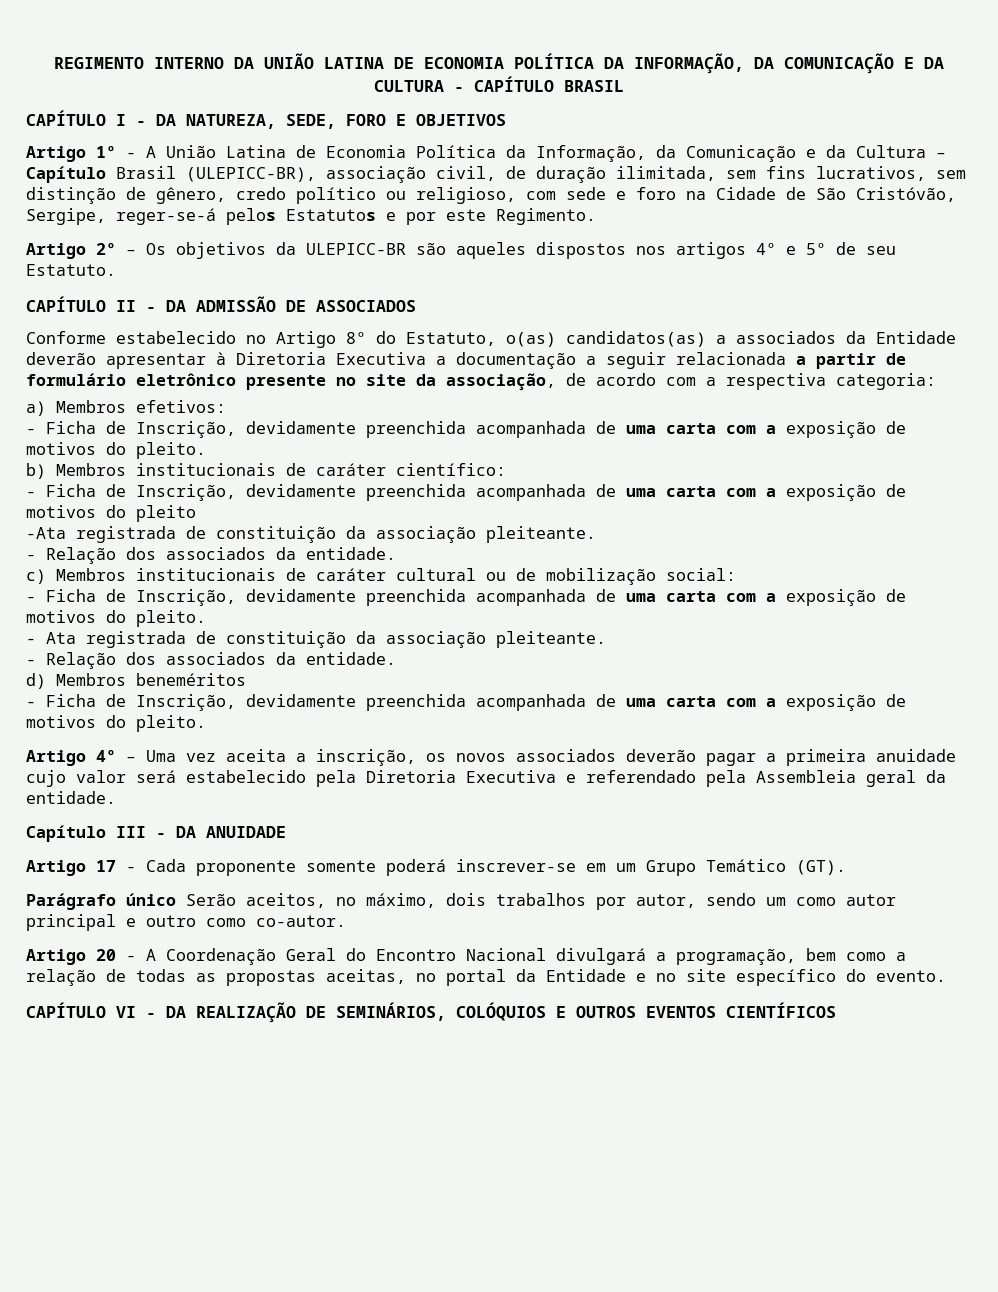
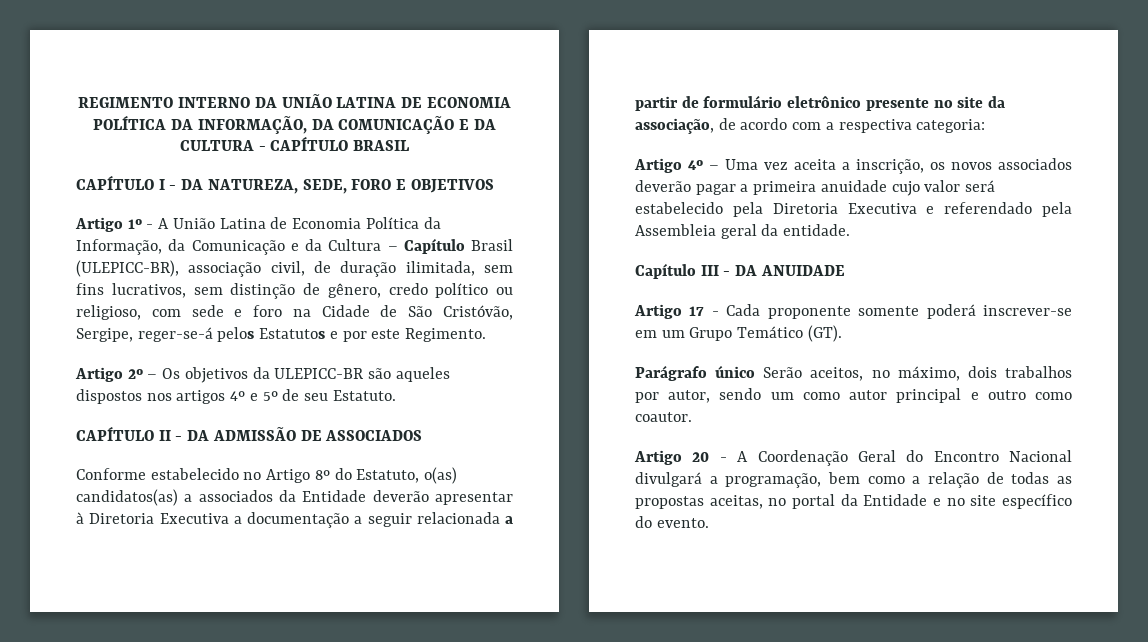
[26,400,226,416] [26,421,906,438] [26,442,206,459] [26,463,506,479] [26,484,906,501] [26,505,196,522] [26,526,596,543] [26,547,396,564] [26,568,736,585] [26,589,906,606] [26,610,206,627] [26,631,606,648] [26,652,396,669] [26,673,246,689] [26,694,906,711] [26,715,206,732] // a) Membros efetivos: // - Ficha de Inscrição, devidamente preenchida acompanhada de uma carta com a exposição de motivos do pleito. // b) Membros institucionais de caráter científico: // - Ficha de Inscrição, devidamente preenchida acompanhada de uma carta com a exposição de motivos do pleito // -Ata registrada de constituição da associação pleiteante. // - Relação dos associados da entidade. // c) Membros institucionais de caráter cultural ou de mobilização social: // - Ficha de Inscrição, devidamente preenchida acompanhada de uma carta com a exposição de motivos do pleito. // - Ata registrada de constituição da associação pleiteante. // - Relação dos associados da entidade. // d) Membros beneméritos // - Ficha de Inscrição, devidamente preenchida acompanhada de uma carta com a exposição de motivos do pleito. -> (986, 126) none
[256,915,346,927] co-autor. -> [635,412,692,422] coautor.
[26,1002,836,1023] // CAPÍTULO VI - DA REALIZAÇÃO DE SEMINÁRIOS, COLÓQUIOS E OUTROS EVENTOS CIENTÍFICOS -> (709, 523) none

